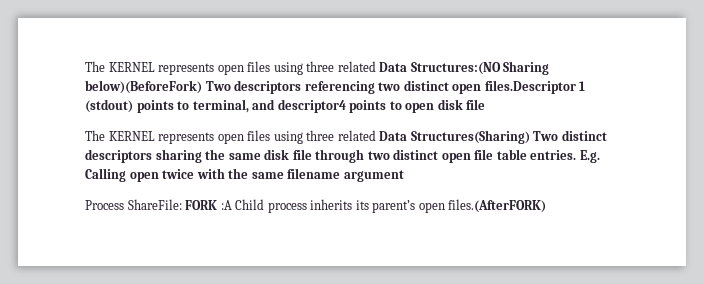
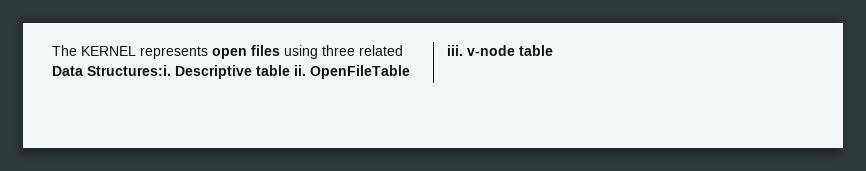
[85,61,550,75] [85,80,586,94] [85,99,486,113] [85,130,607,144] [85,149,600,163] [85,168,404,182] [85,199,547,213] The KERNEL represents open files using three related Data Structures:(NO Sharing below)(BeforeFork) Two descriptors referencing two distinct open files.Descriptor 1 (stdout) points to terminal, and descriptor4 points to open disk file // The KERNEL represents open files using three related Data Structures(Sharing) Two distinct descriptors sharing the same disk file through two distinct open file table entries. E.g. Calling open twice with the same filename argument // Process ShareFile: FORK :A Child process inherits its parent’s open files.(AfterFORK) -> [52,45,403,59] [52,65,410,79] [447,45,553,56] The KERNEL represents open files using three related Data Structures:i. Descriptive table ii. OpenFileTable iii. v-node table

